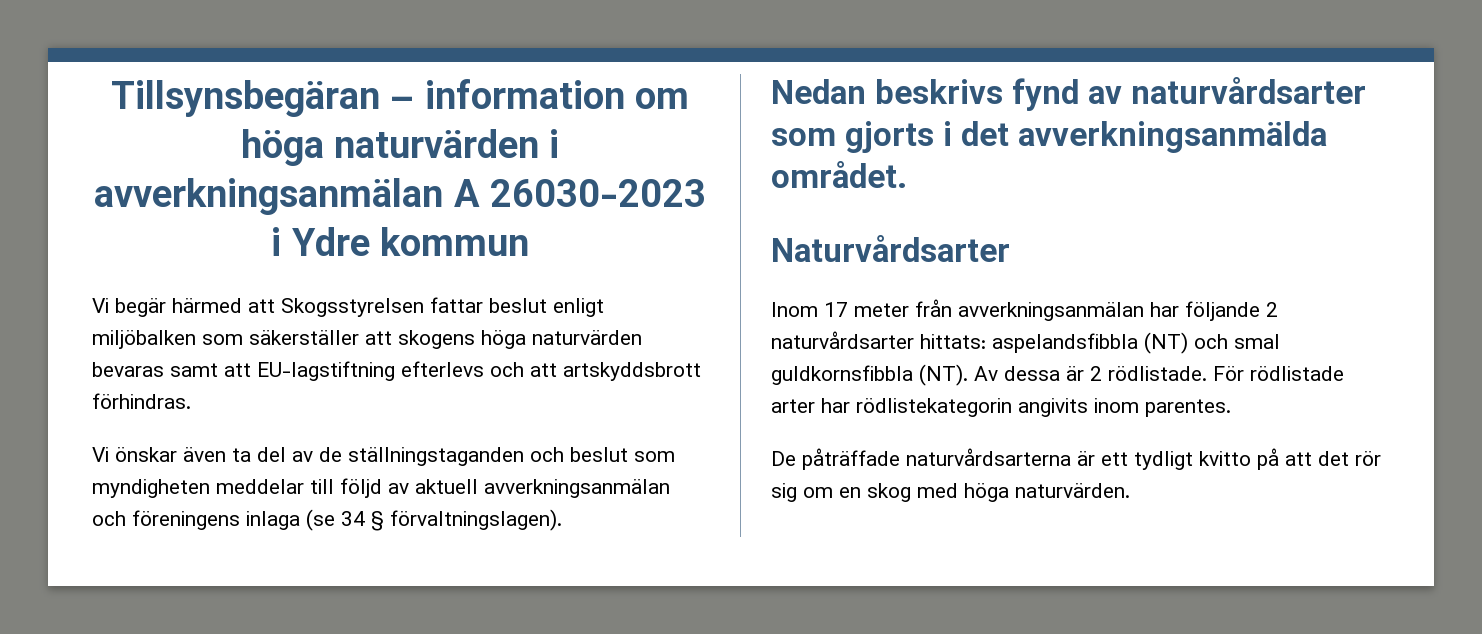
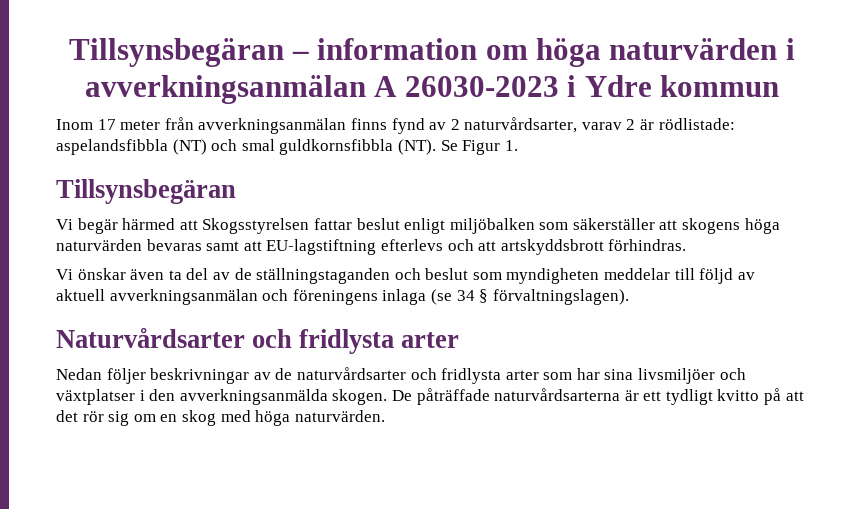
(529, 241) none -> [56,117,735,134] [56,139,518,155] [56,179,236,204] // Inom 17 meter från avverkningsanmälan finns fynd av 2 naturvårdsarter, varav 2 är rödlistade: aspelandsfibbla (NT) och smal guldkornsfibbla (NT). Se Figur 1. // Tillsynsbegäran
[771,77,1366,111] [771,121,1327,153] [771,161,907,188] [771,235,1010,262] [771,299,1278,321] [771,331,1280,354] [771,364,1344,386] [771,398,1231,417] Nedan beskrivs fynd av naturvårdsarter som gjorts i det avverkningsanmälda området. // Naturvårdsarter // Inom 17 meter från avverkningsanmälan har följande 2 naturvårdsarter hittats: aspelandsfibbla (NT) och smal guldkornsfibbla (NT). Av dessa är 2 rödlistade. För rödlistade arter har rödlistekategorin angivits inom parentes. // -> [56,327,460,354] [56,367,746,384] [56,389,388,405] Naturvårdsarter och fridlysta arter // Nedan följer beskrivningar av de naturvårdsarter och fridlysta arter som har sina livsmiljöer och växtplatser i den avverkningsanmälda skogen.

